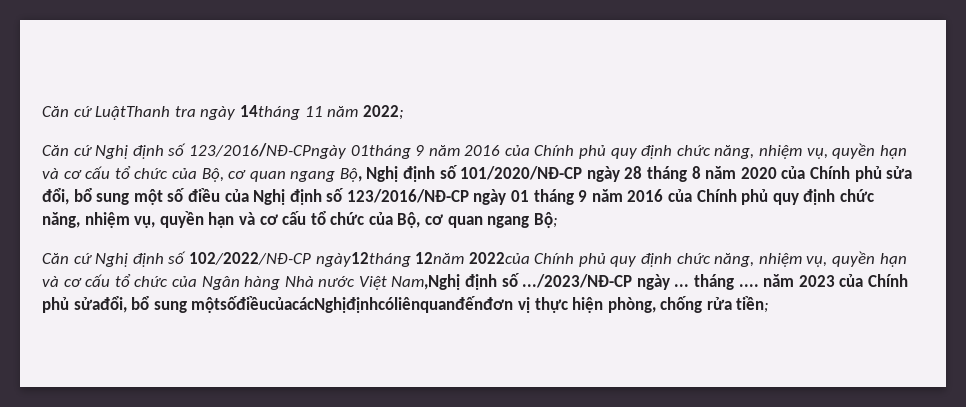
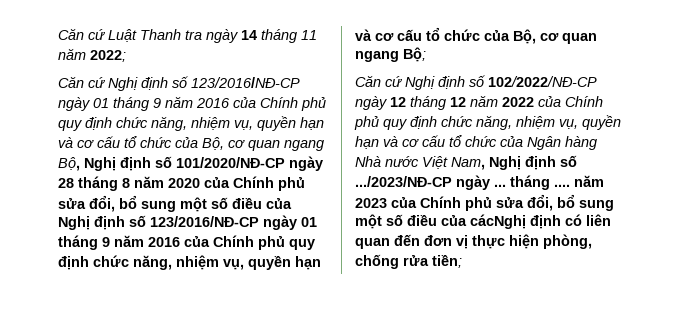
[42,105,300,120] Căn cứ LuậtThanh tra ngày 14tháng -> [58,28,297,43] Căn cứ Luật Thanh tra ngày 14 tháng
[188,143,411,159] 123/2016/NĐ-CPngày 01tháng -> [191,77,300,88] [58,97,149,111] 123/2016/NĐ-CP ngày 01 tháng
[315,252,530,267] ngày12tháng 12năm 2022của -> [355,95,561,110] ngày 12 tháng 12 năm 2022 của
[391,274,461,290] Nam,Nghị -> [451,156,521,170] Nam, Nghị
[73,296,514,313] sửađổi, bổ sung mộtsốđiềucủacácNghịđịnhcóliênquanđếnđơn -> [496,194,614,211] [355,214,611,229] [355,234,452,249] sửa đổi, bổ sung một số điều của cácNghị định có liên quan đến đơn

